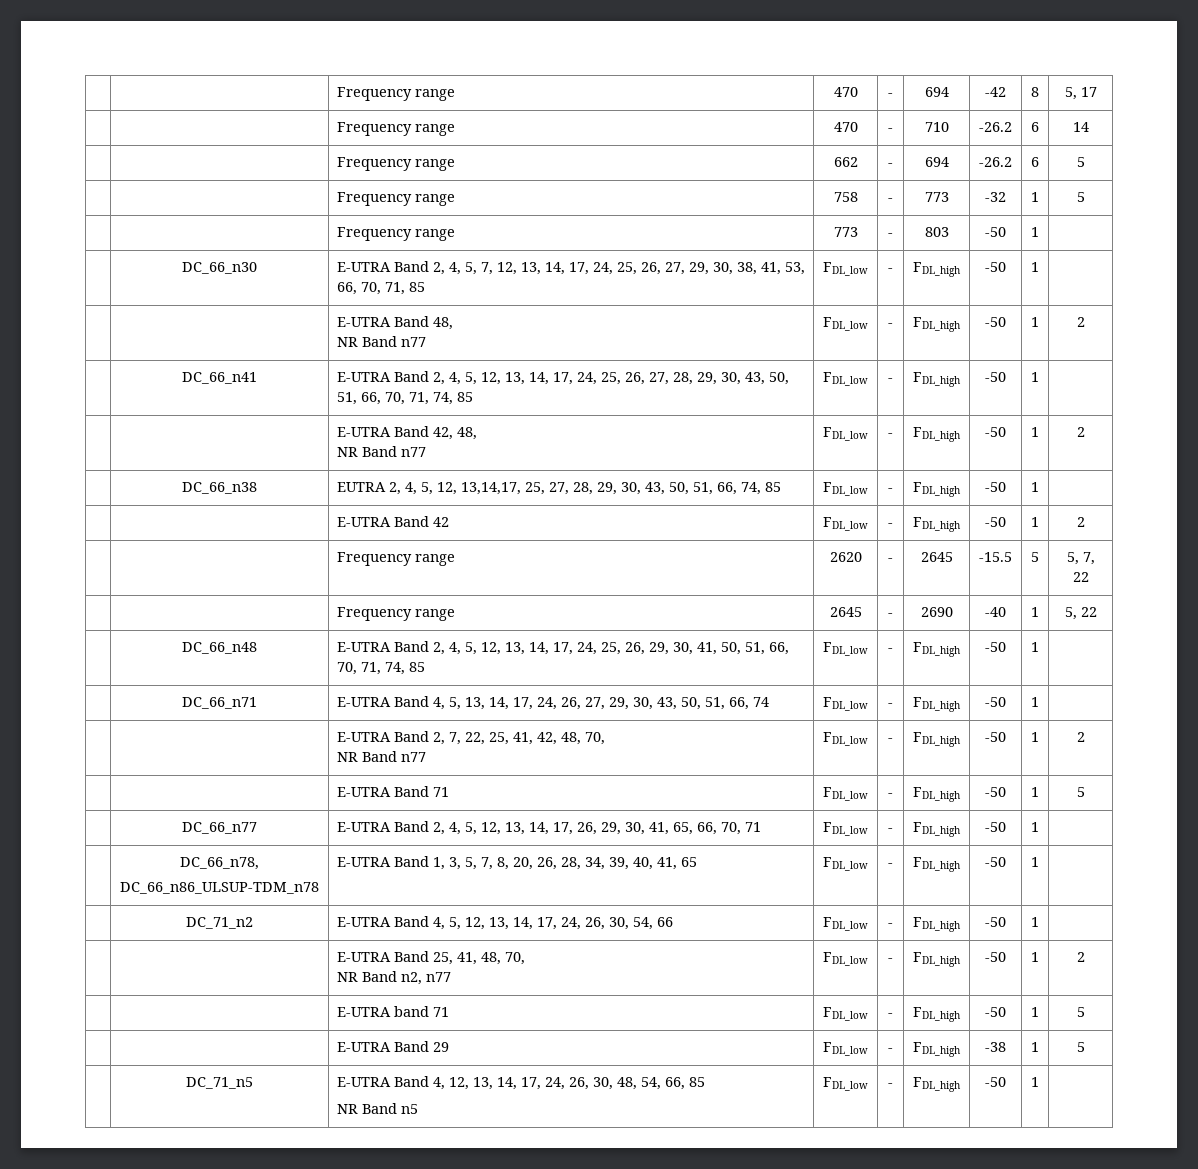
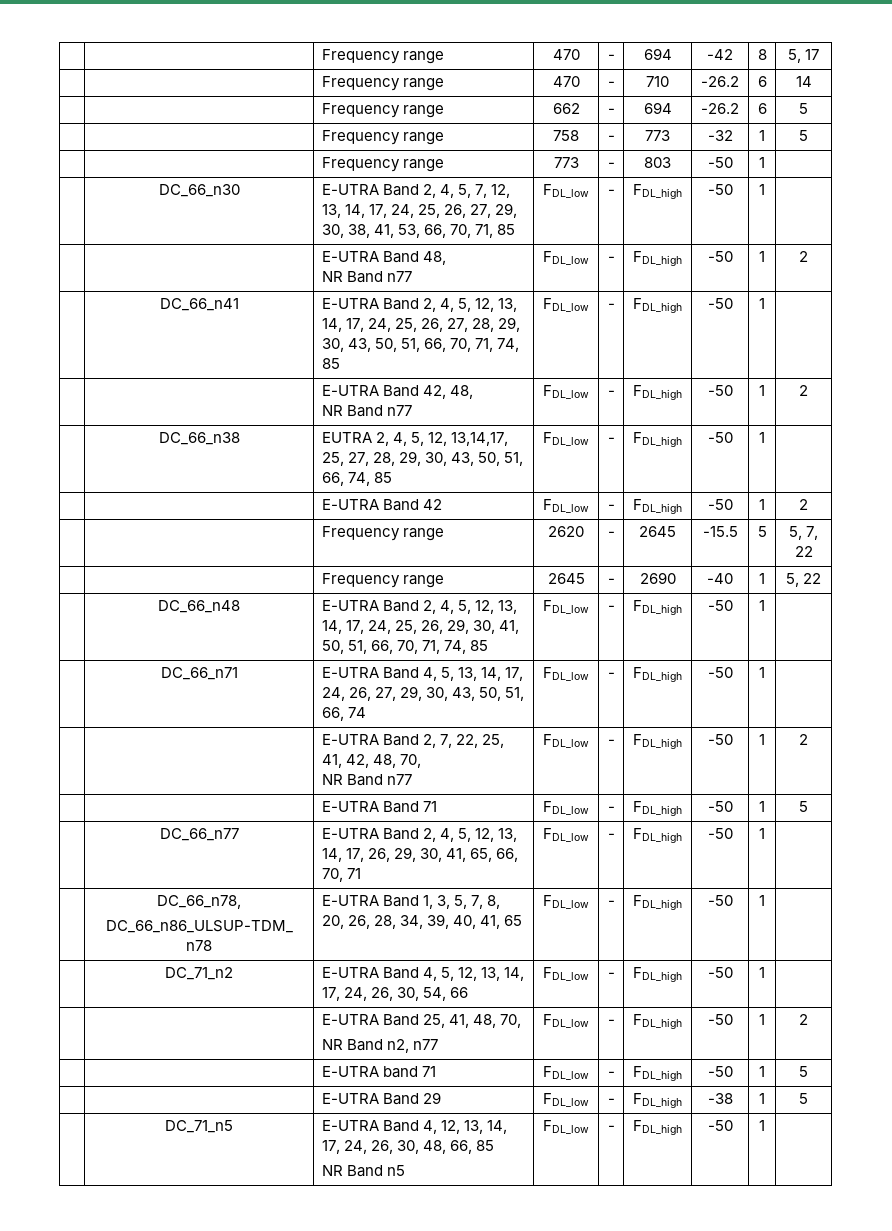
[640,1077,661,1090] 54, -> (447, 1147) none

